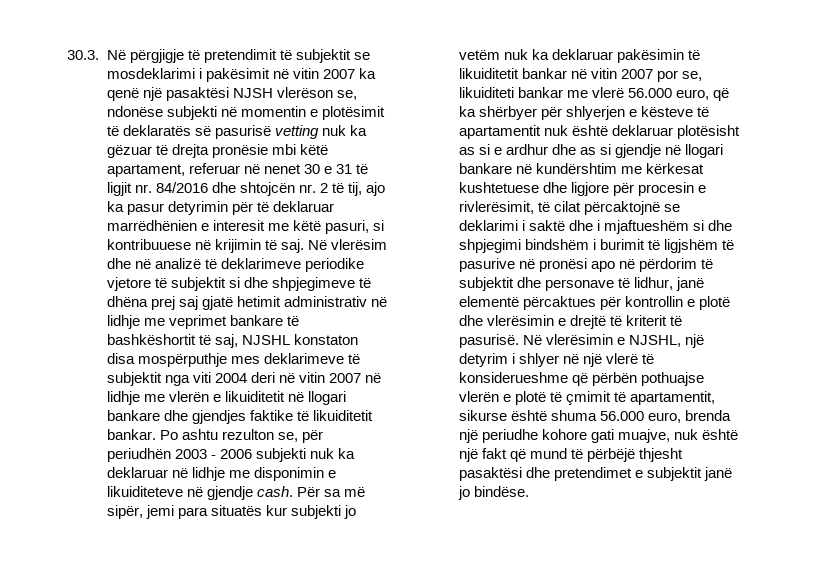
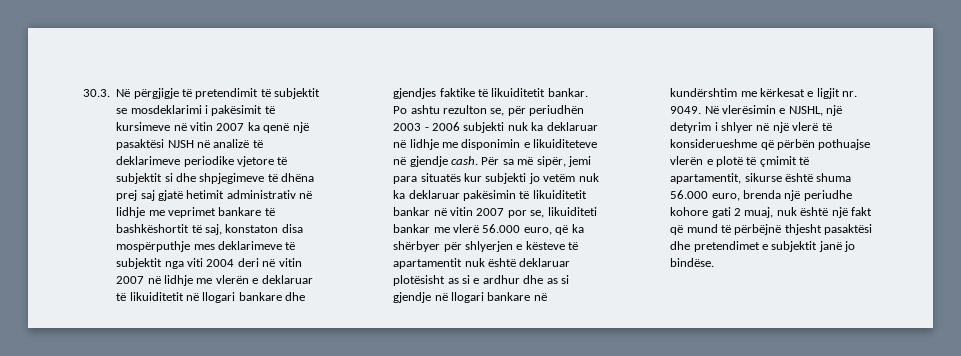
(270, 75) none -> [264,106,275,114] [116,122,171,131] të kursimeve
[276,87,357,100] [106,106,385,120] [106,125,367,139] [106,144,328,158] [106,163,368,177] [106,182,385,196] [106,201,334,215] [106,220,384,234] [106,239,387,253] [106,258,131,269] vlerëson se, ndonëse subjekti në momentin e plotësimit të deklaratës së pasurisë vetting nuk ka gëzuar të drejta pronësie mbi këtë apartament, referuar në nenet 30 e 31 të ligjit nr. 84/2016 dhe shtojcën nr. 2 të tij, ajo ka pasur detyrimin për të deklaruar marrëdhënien e interesit me këtë pasuri, si kontribuuese në krijimin të saj. Në vlerësim dhe -> (194, 144) none
[241,335,290,345] NJSHL -> (222, 229) none
(221, 398) none -> [261,275,313,284] [116,293,127,301] deklaruar të
[458,182,706,196] [458,201,680,215] [458,220,732,234] [458,239,734,253] [458,258,713,272] [458,277,704,291] [458,296,730,310] [458,315,682,329] [458,334,519,348] kushtetuese dhe ligjore për procesin e rivlerësimit, të cilat përcaktojnë se deklarimi i saktë dhe i mjaftueshëm si dhe shpjegimi bindshëm i burimit të ligjshëm të pasurive në pronësi apo në përdorim të subjektit dhe personave të lidhur, janë elementë përcaktues për kontrollin e plotë dhe vlerësimin e drejtë të kriterit të pasurisë. -> [807,88,858,99] [670,106,702,114] e ligjit nr. 9049.
[617,429,670,443] muajve, -> [734,207,774,218] 2 muaj,
[586,448,635,462] përbëjë -> [734,224,782,235] përbëjnë

